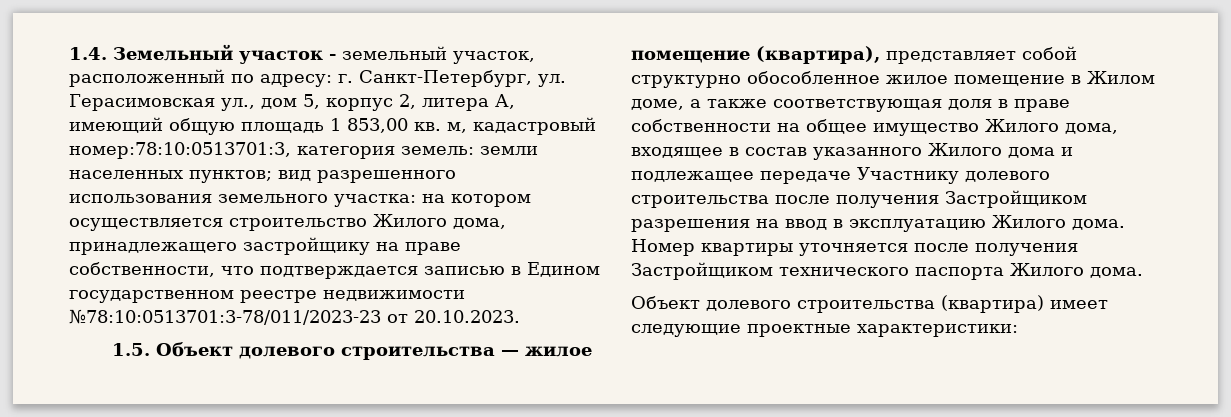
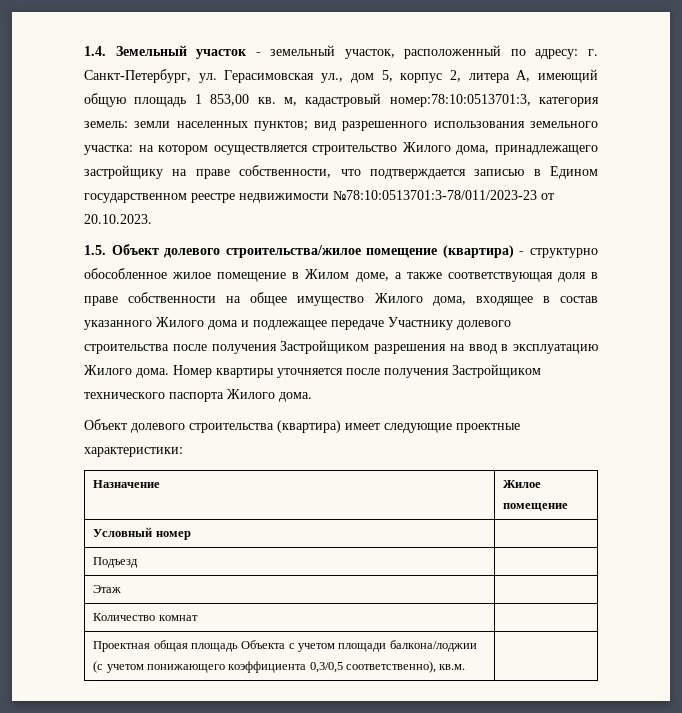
[340,346,592,360] [631,46,1077,64] строительства — жилое помещение (квартира), представляет собой -> [225,245,525,258] строительства/жилое помещение (квартира) -
(1018, 330) none -> [93,480,161,488] [503,480,542,488] [503,503,569,511] [93,527,191,540] [93,557,139,568] [93,585,122,593] [93,613,198,621] [93,640,477,652] [93,661,466,673] // Назначение | Жилое помещение // Условный номер | // Подъезд | // Этаж | // Количество комнат | // Проектная общая площадь Объекта с учетом площади балкона/лоджии (с учетом понижающего коэффициента 0,3/0,5 соответственно), кв.м. |

